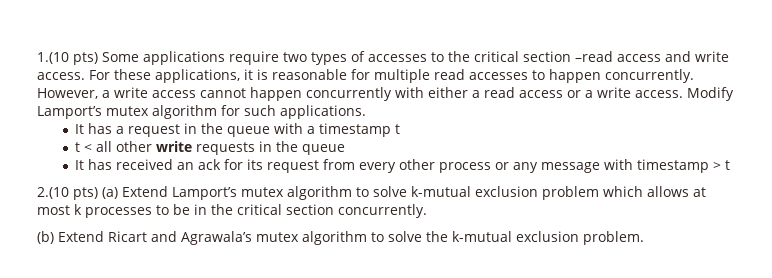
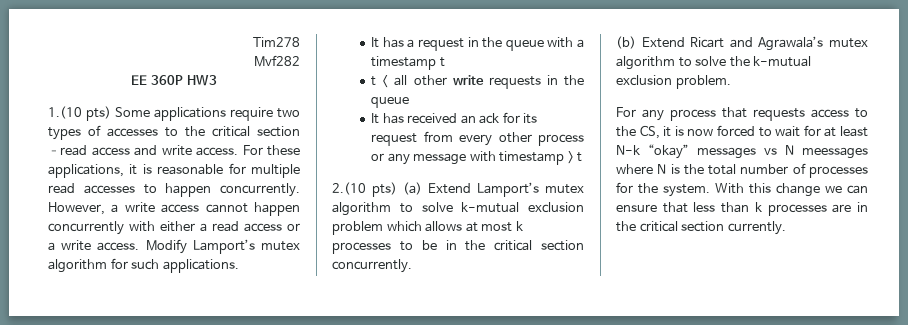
(37, 58) none -> [253,37,300,47] [254,55,300,67] [131,75,217,86] Tim278 // Mvf282 // EE 360P HW3 //
(644, 238) none -> [616,107,868,121] [616,125,868,139] [616,144,868,159] [616,163,868,178] [616,182,868,197] [616,202,868,216] [616,221,786,235] // For any process that requests access to the CS, it is now forced to wait for at least N-k “okay” messages vs N meessages where N is the total number of processes for the system. With this change we can ensure that less than k processes are in the critical section currently.

